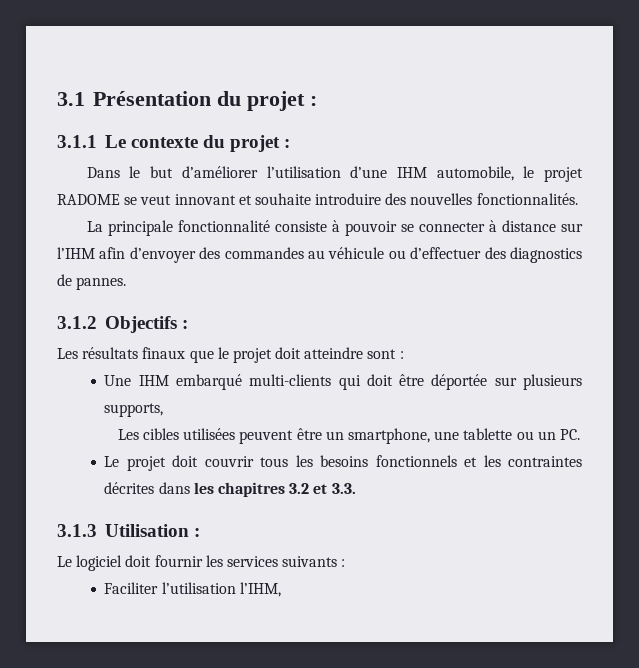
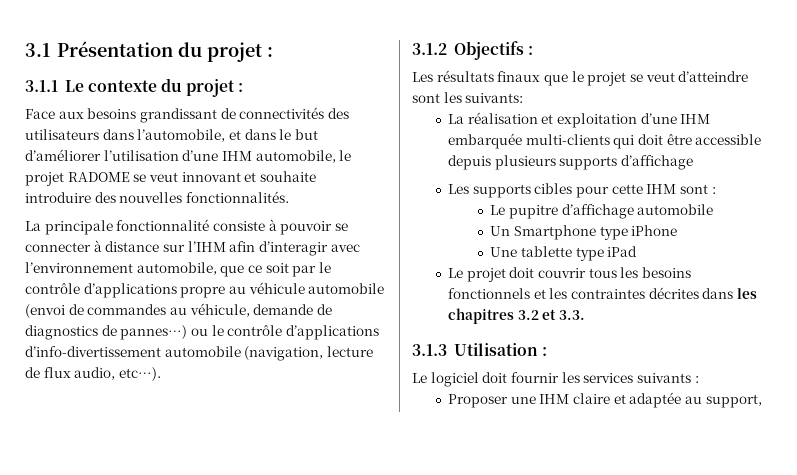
[86,167,120,178] Dans -> [25,107,349,123] [25,129,276,142] Face aux besoins grandissant de connectivités des utilisateurs dans l’automobile, et dans
[129,247,582,263] [57,274,127,290] d’envoyer des commandes au véhicule ou d’effectuer des diagnostics de pannes. -> [258,241,360,256] [25,262,331,277] [25,282,385,298] [25,303,332,318] [25,324,379,340] [25,346,373,361] [25,367,161,381] d’interagir avec l’environnement automobile, que ce soit par le contrôle d’applications propre au véhicule automobile (envoi de commandes au véhicule, demande de diagnostics de pannes…) ou le contrôle d’applications d’info-divertissement automobile (navigation, lecture de flux audio, etc…).
[275,347,404,359] [104,374,582,390] [104,403,164,417] [117,428,580,444] doit atteindre sont : // Une IHM embarqué multi-clients qui doit être déportée sur plusieurs supports, // Les cibles utilisées peuvent être un smartphone, une tablette ou un PC. -> [629,71,749,82] [412,92,524,103] [447,112,711,128] [447,133,762,149] [447,155,693,170] [447,183,716,198] [490,204,714,219] [490,225,678,240] [490,246,638,261] se veut d’atteindre sont les suivants: // La réalisation et exploitation d’une IHM embarquée multi-clients qui doit être accessible depuis plusieurs supports d’affichage // Les supports cibles pour cette IHM sont : // Le pupitre d’affichage automobile // Un Smartphone type iPhone // Une tablette type iPad
[104,582,281,597] Faciliter l’utilisation l’IHM, -> [447,392,762,408] Proposer une IHM claire et adaptée au support,

